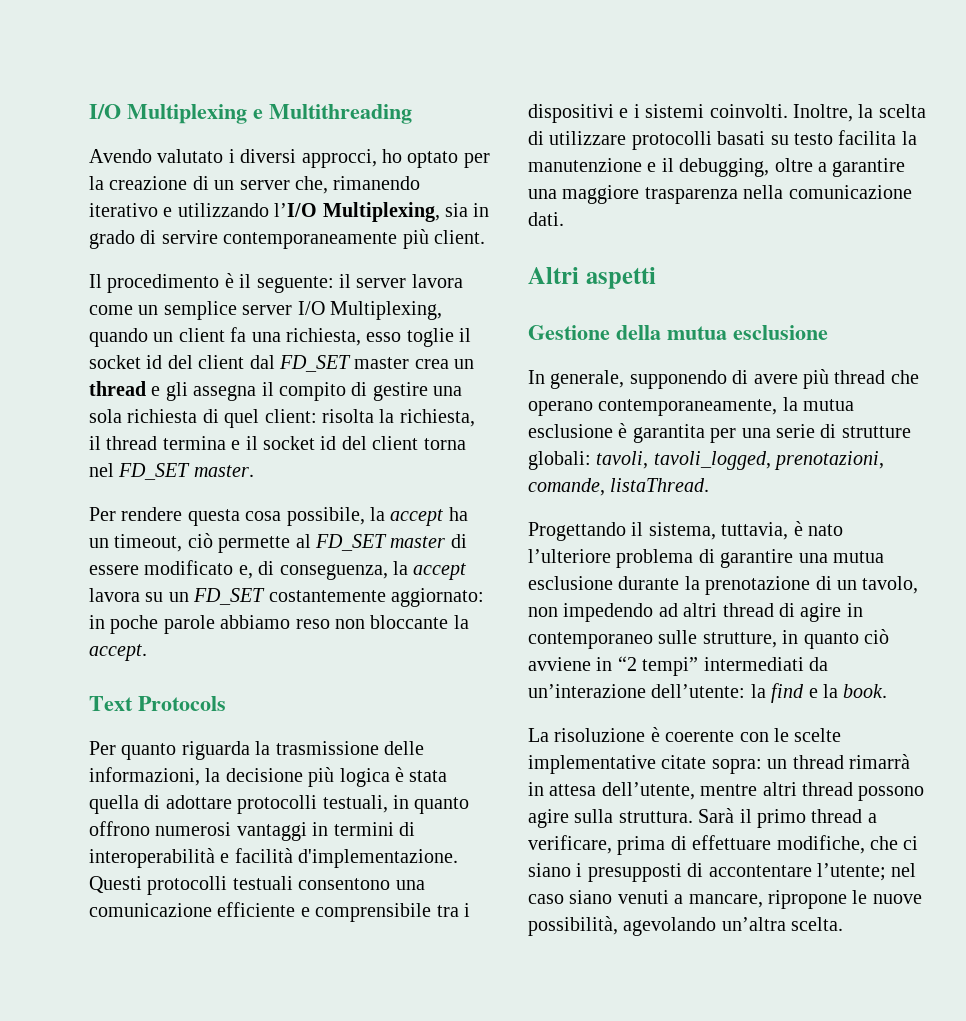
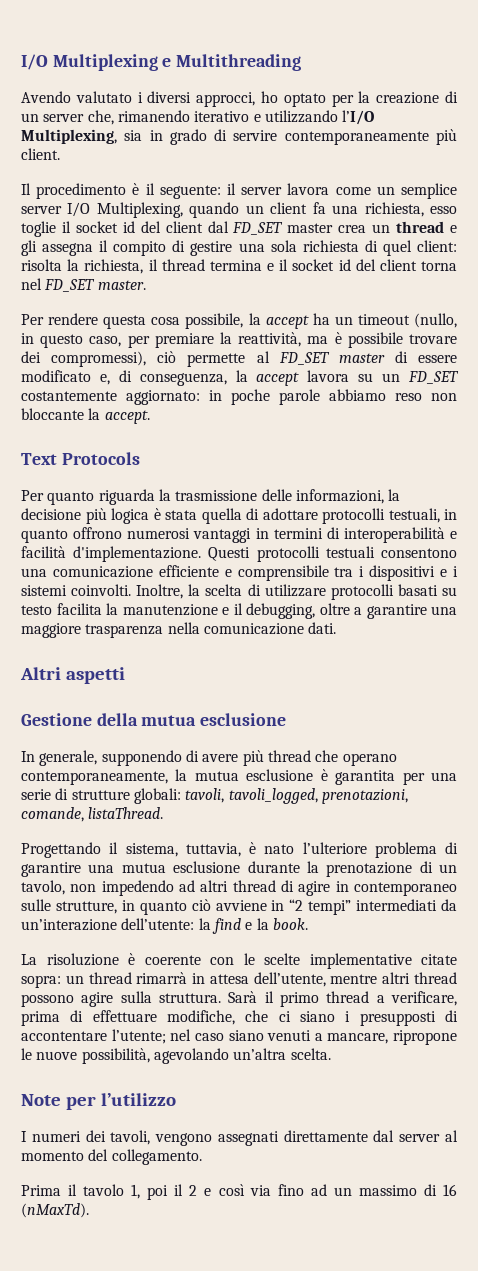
[114,534,183,552] timeout, -> [357,313,458,328] [21,332,457,348] [21,351,147,367] timeout (nullo, in questo caso, per premiare la reattività, ma è possibile trovare dei compromessi),
(844, 924) none -> [21,1093,176,1110] [21,1130,458,1146] [21,1149,202,1165] [21,1184,457,1200] [21,1203,89,1218] // Note per l’utilizzo // I numeri dei tavoli, vengono assegnati direttamente dal server al momento del collegamento. // Prima il tavolo 1, poi il 2 e così via fino ad un massimo di 16 (nMaxTd).

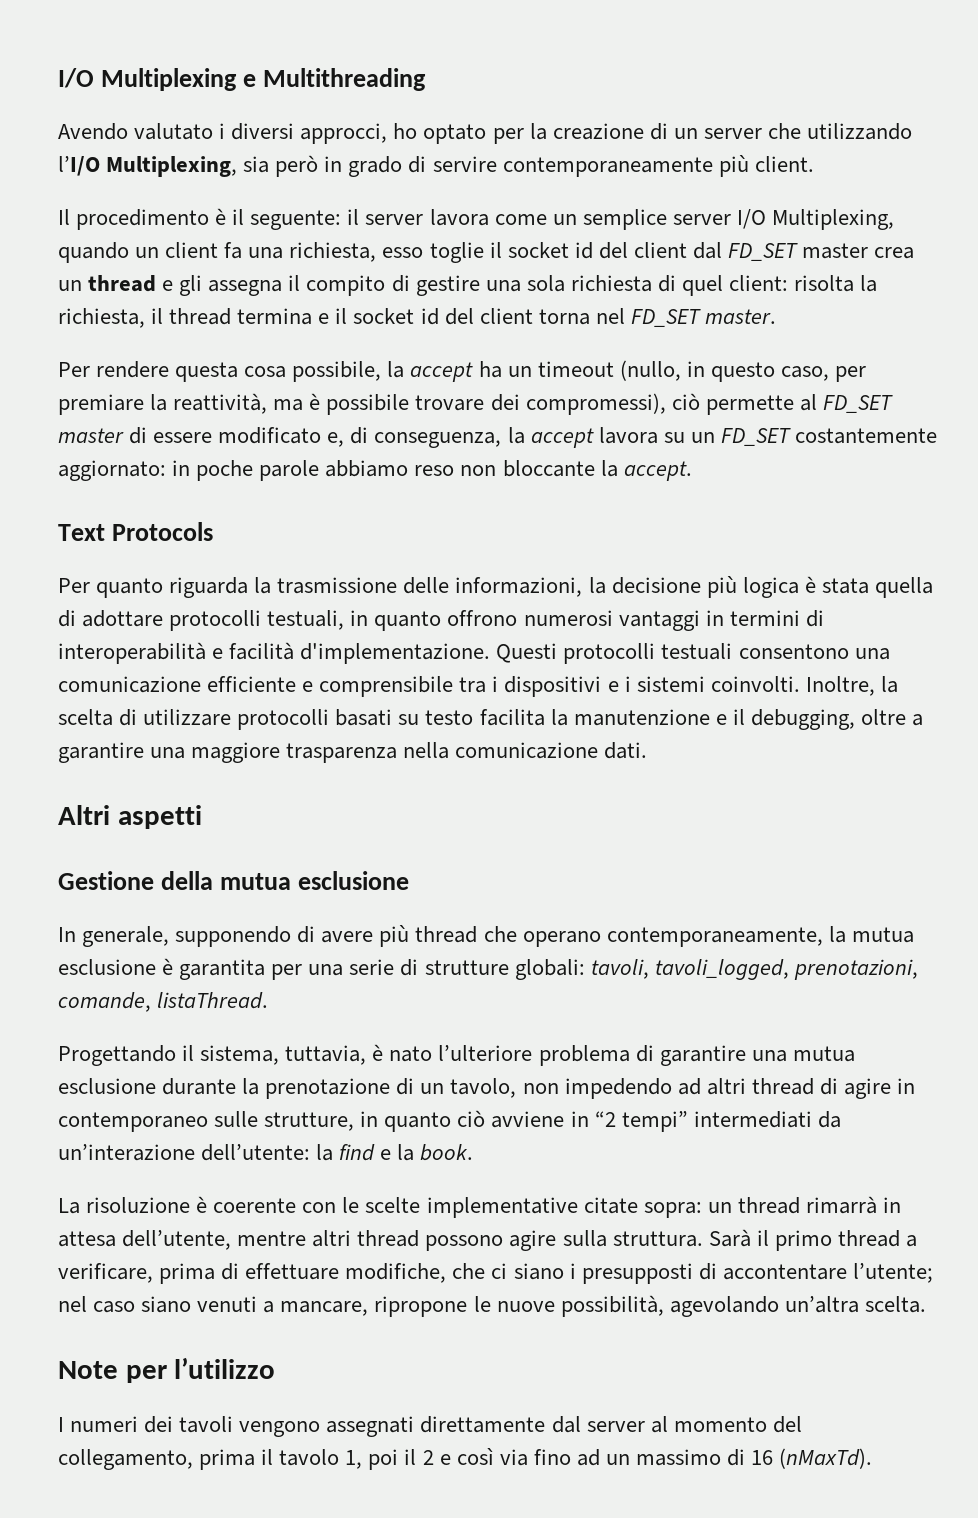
[87,110,261,125] che, rimanendo iterativo e -> [767,123,801,139] che
(143, 135) none -> [275,155,319,177] però
[110,1130,151,1145] tavoli, -> [179,1416,234,1433] tavoli
[111,1149,202,1165] [21,1185,61,1196] collegamento. // Prima -> [58,1449,256,1470] collegamento, prima

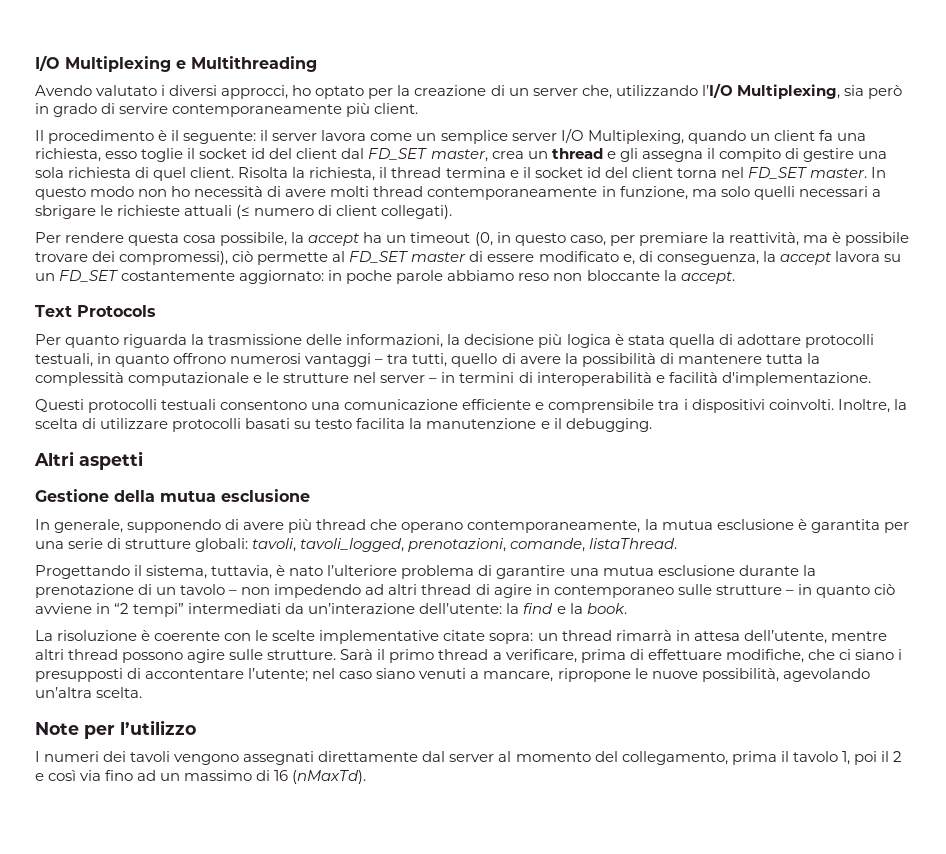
[767,123,801,139] che -> [581,85,612,99] che,
[802,243,869,259] master -> [430,149,488,162] master,
[729,275,855,292] client: risolta -> [190,167,289,178] client. Risolta
(776, 316) none -> [871,167,887,178] [35,186,881,200] [35,205,453,219] In questo modo non ho necessità di avere molti thread contemporaneamente in funzione, ma solo quelli necessari a sbrigare le richieste attuali (≤ numero di client collegati).
[619,360,681,381] (nullo, -> [474,232,493,246] (0,
(700, 620) none -> [375,353,820,367] [35,372,438,386] – tra tutti, quello di avere la possibilità di mantenere tutta la complessità computazionale e le strutture nel server –
(491, 653) none -> (871, 379) //
[607,676,705,692] e i sistemi -> (765, 406) none
[750,709,924,730] [58,742,648,763] debugging, oltre a garantire una maggiore trasparenza nella comunicazione dati. -> [565,418,652,432] debugging.
[450,1078,517,1098] tavolo, -> [180,584,238,595] tavolo –
[264,1112,355,1131] strutture, -> [715,585,794,595] strutture –
[562,1230,703,1247] sulla struttura. -> [229,649,337,660] sulle strutture.

